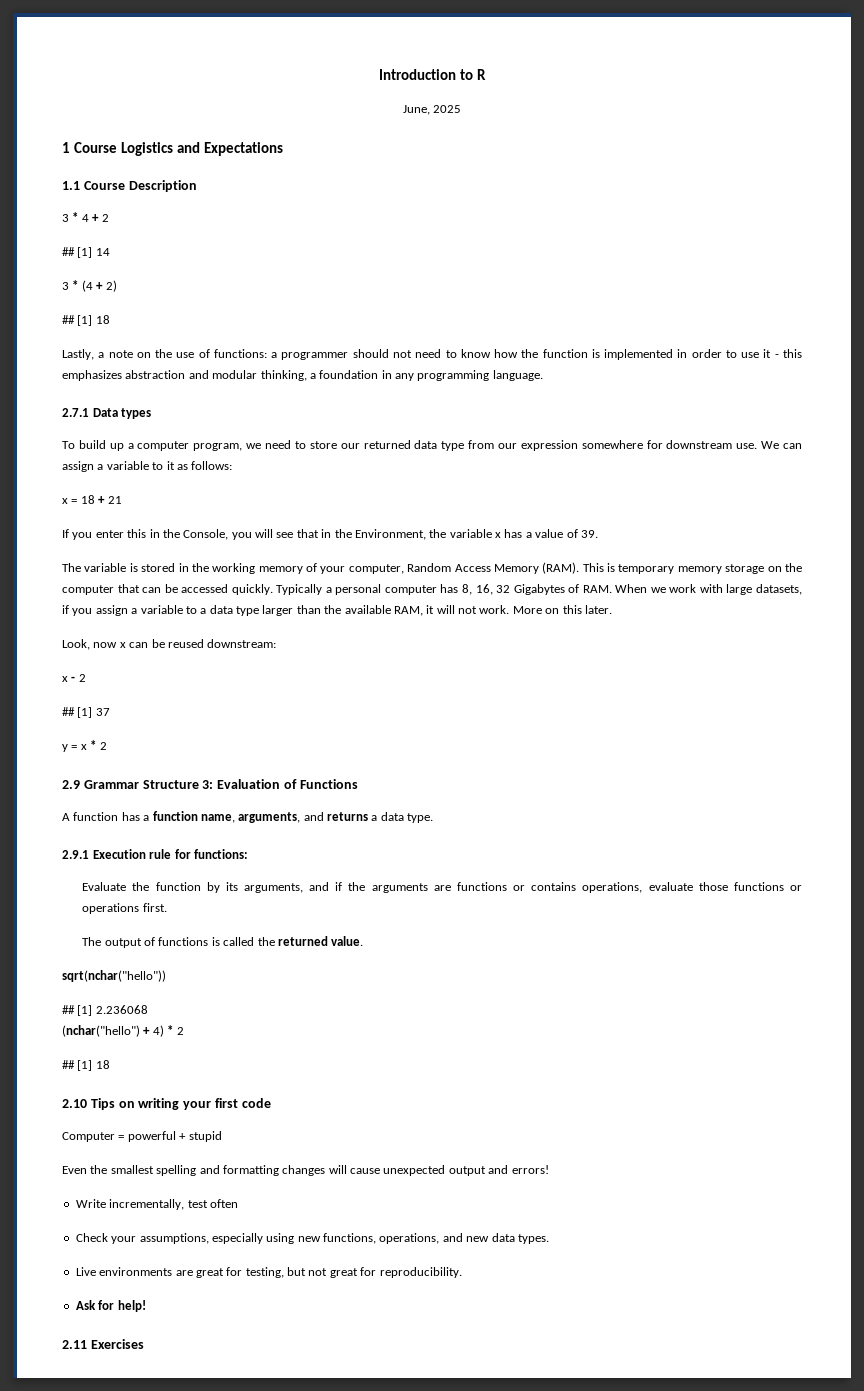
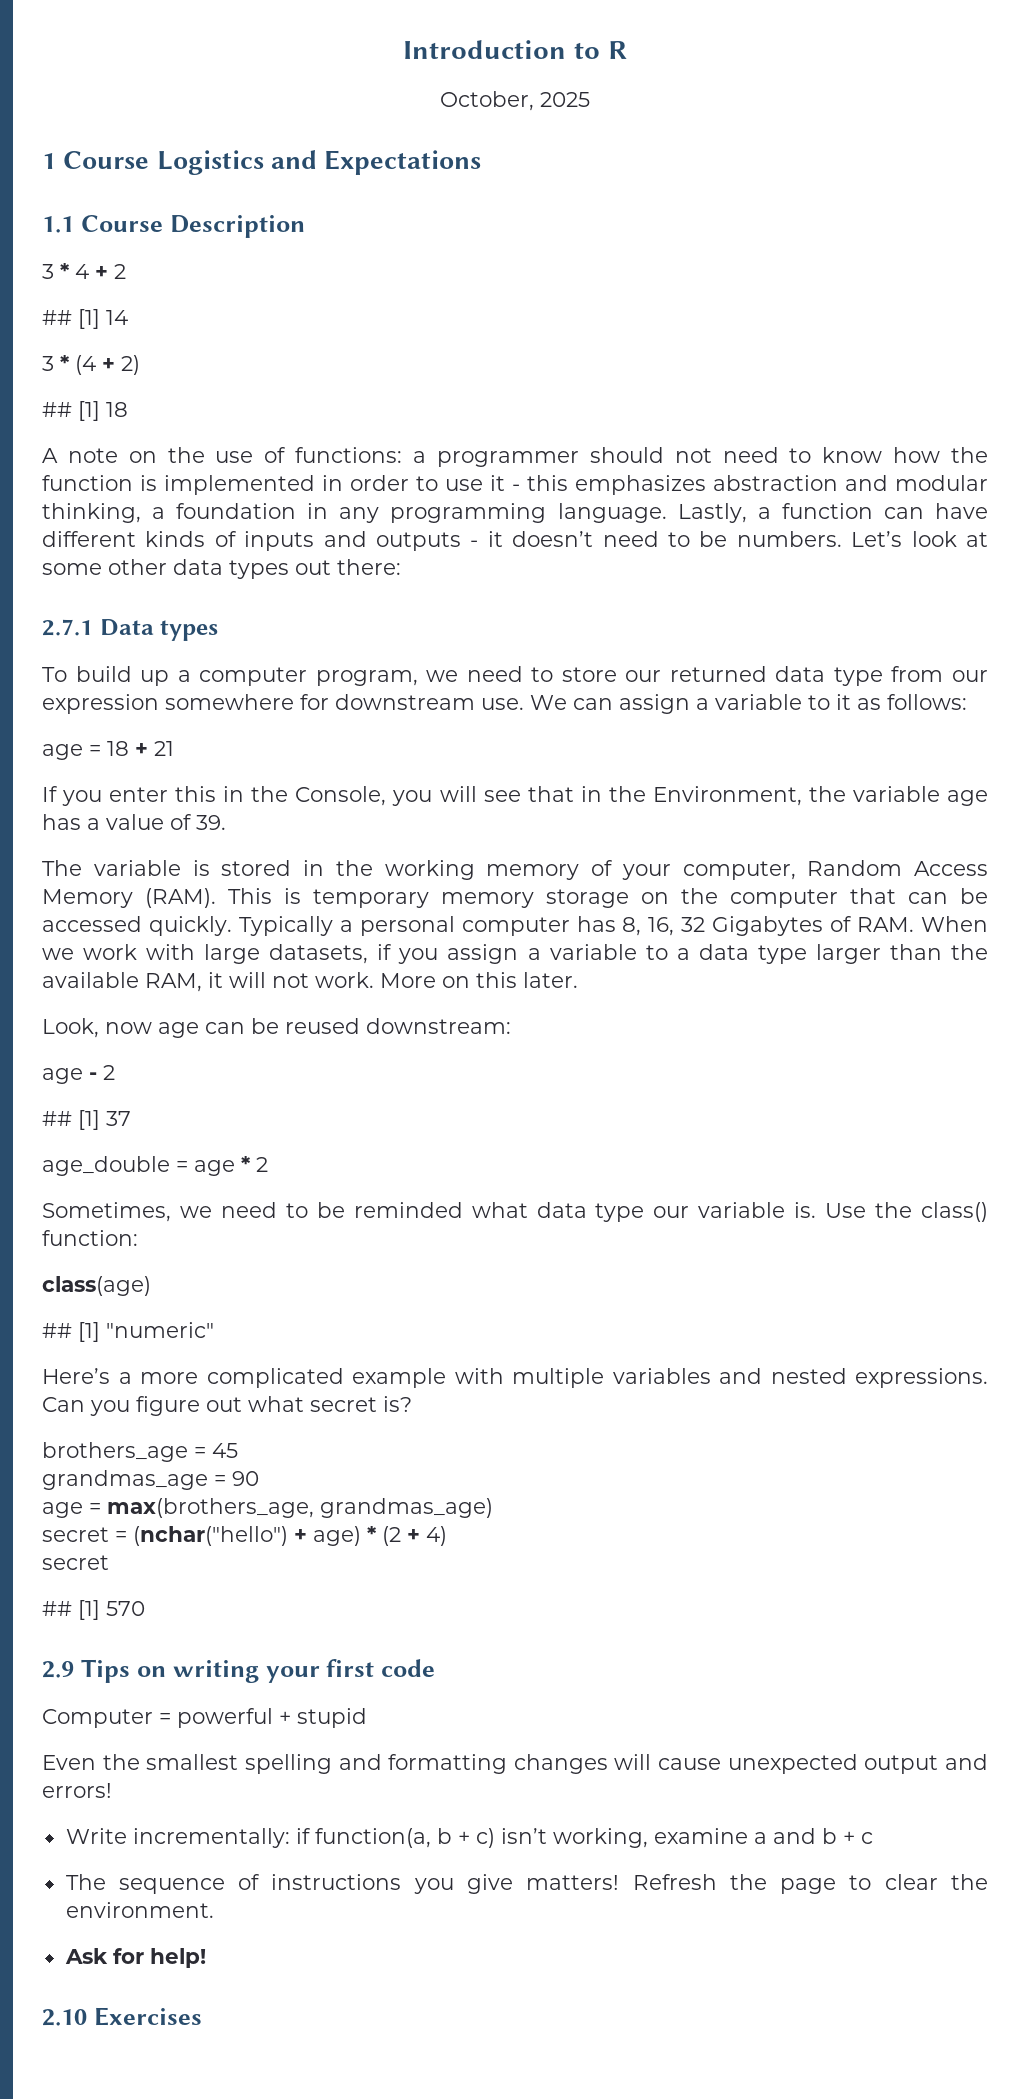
[402,105,430,115] June, -> [440,91,534,111] October,
[62,349,105,360] Lastly, a -> [42,448,58,463] A
(543, 375) none -> [677,503,989,523] [42,531,988,551] [42,559,401,579] Lastly, a function can have different kinds of inputs and outputs - it doesn’t need to be numbers. Let’s look at some other data types out there:
[62,498,68,504] x -> [42,744,83,760] age
[495,532,501,538] x -> [947,790,988,806] age
[119,642,126,648] x -> [158,1022,199,1038] age
[62,676,68,682] x -> [42,1068,83,1084] age
[62,740,107,752] [62,779,358,789] [62,811,434,823] [62,849,249,859] [82,882,803,893] [82,903,167,914] [82,936,364,948] [62,970,166,982] [62,1005,148,1016] [62,1025,140,1037] y = x * 2 // 2.9 Grammar Structure 3: Evaluation of Functions // A function has a function name, arguments, and returns a data type. // 2.9.1 Execution rule for functions: // Evaluate the function by its arguments, and if the arguments are functions or contains operations, evaluate those functions or operations first. // The output of functions is called the returned value. // sqrt(nchar("hello")) // ## [1] 2.236068 // (nchar("hello") -> [42,1156,268,1176] [42,1202,989,1222] [42,1230,138,1246] [42,1276,151,1296] [42,1322,214,1342] [42,1368,988,1388] [42,1396,412,1416] [42,1442,238,1462] [42,1470,259,1490] [42,1498,493,1518] [42,1526,401,1546] age_double = age * 2 // Sometimes, we need to be reminded what data type our variable is. Use the class() function: // class(age) // ## [1] "numeric" // Here’s a more complicated example with multiple variables and nested expressions. Can you figure out what secret is? // brothers_age = 45 // grandmas_age = 90 // age = max(brothers_age, grandmas_age) // secret = (nchar("hello") + age) * (2
[167,1025,184,1035] [62,1060,110,1071] [62,1099,87,1108] * 2 // ## [1] 18 // 2.10 -> [42,1555,109,1570] [42,1600,145,1620] [42,1661,74,1678] // secret // ## [1] 570 // 2.9
[109,1199,238,1210] [75,1233,549,1244] [75,1267,462,1278] incrementally, test often // Check your assumptions, especially using new functions, operations, and new data types. // Live environments are great for testing, but not great for reproducibility. -> [132,1828,873,1848] [65,1874,989,1894] [65,1902,214,1918] incrementally: if function(a, b + c) isn’t working, examine a and b + c // The sequence of instructions you give matters! Refresh the page to clear the environment.
[62,1340,87,1349] 2.11 -> [42,2009,87,2026] 2.10

